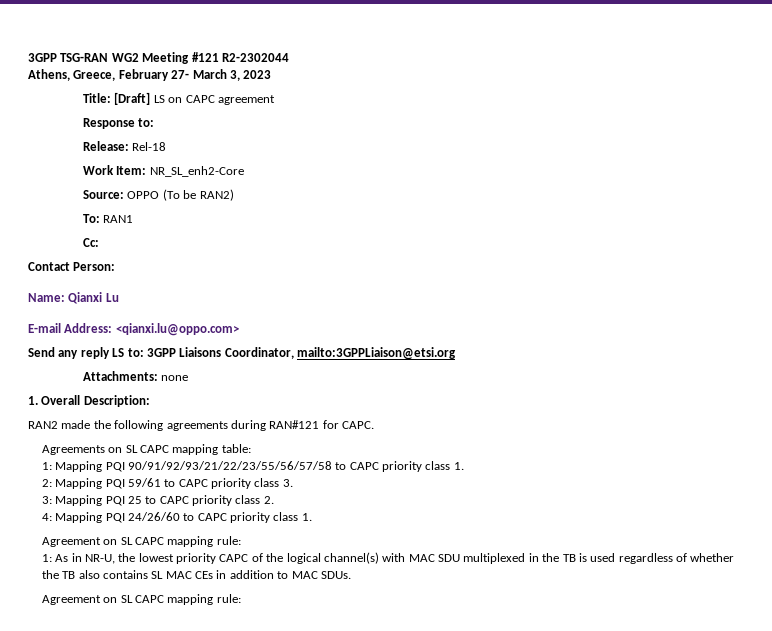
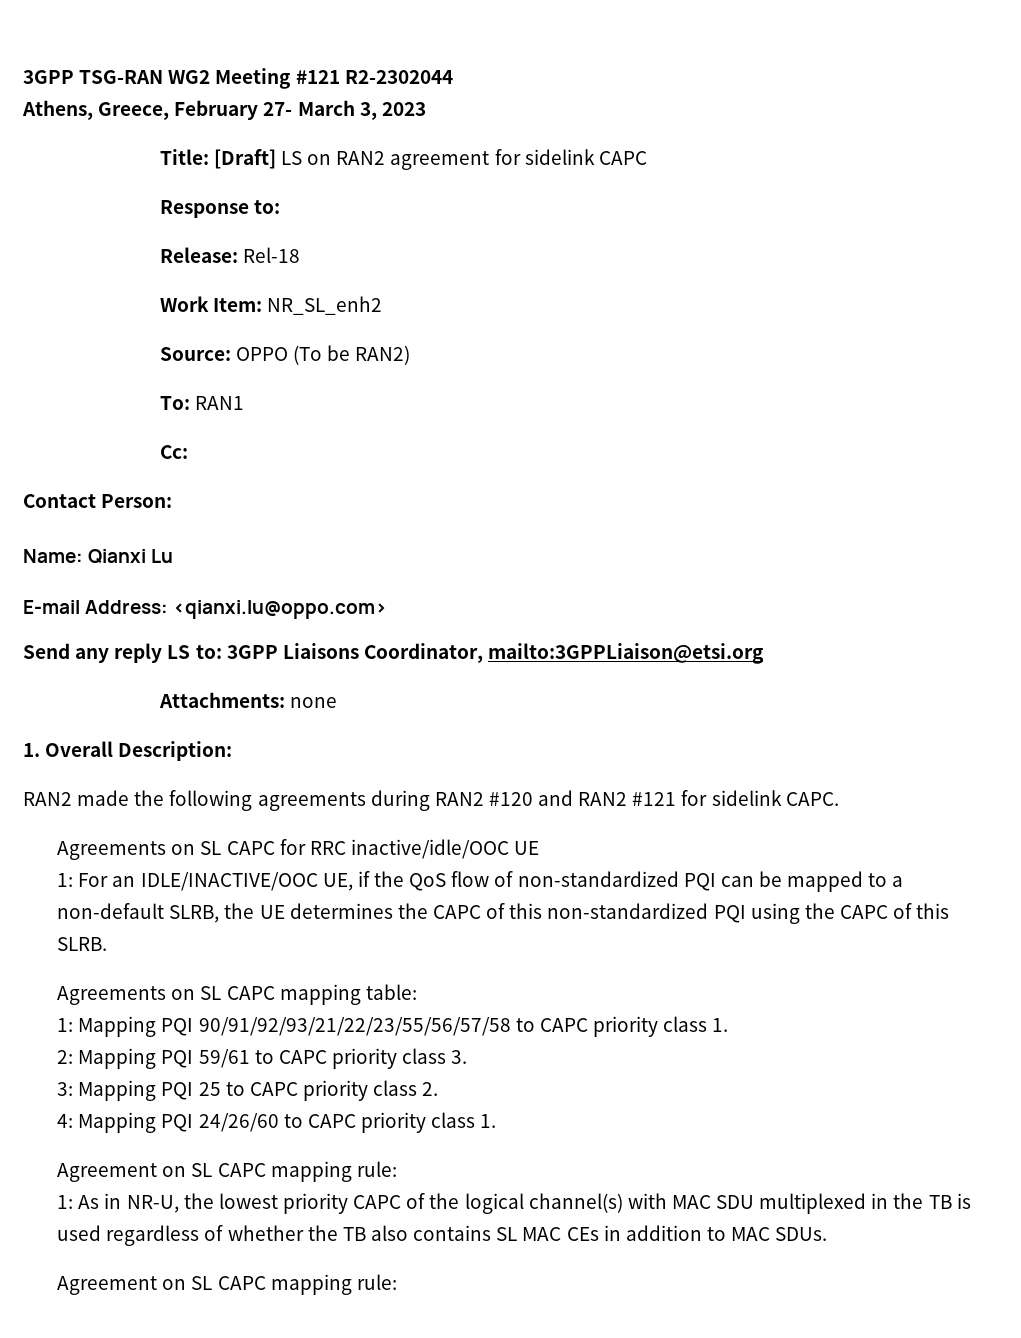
[185,95,275,105] CAPC agreement -> [336,149,647,170] RAN2 agreement for sidelink CAPC
[149,166,244,177] NR_SL_enh2-Core -> [267,296,383,315] NR_SL_enh2
[269,420,374,429] RAN#121 for CAPC. -> [434,790,839,806] [57,839,540,860] [57,871,904,892] [57,903,950,924] [57,937,108,951] RAN2 #120 and RAN2 #121 for sidelink CAPC. // Agreements on SL CAPC for RRC inactive/idle/OOC UE // 1: For an IDLE/INACTIVE/OOC UE, if the QoS flow of non-standardized PQI can be mapped to a non-default SLRB, the UE determines the CAPC of this non-standardized PQI using the CAPC of this SLRB.

